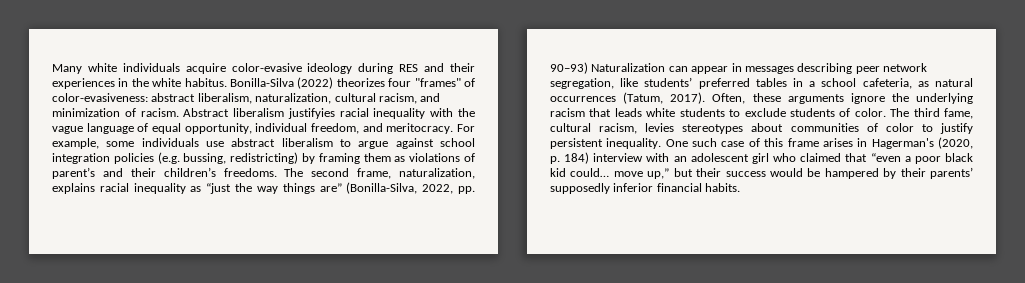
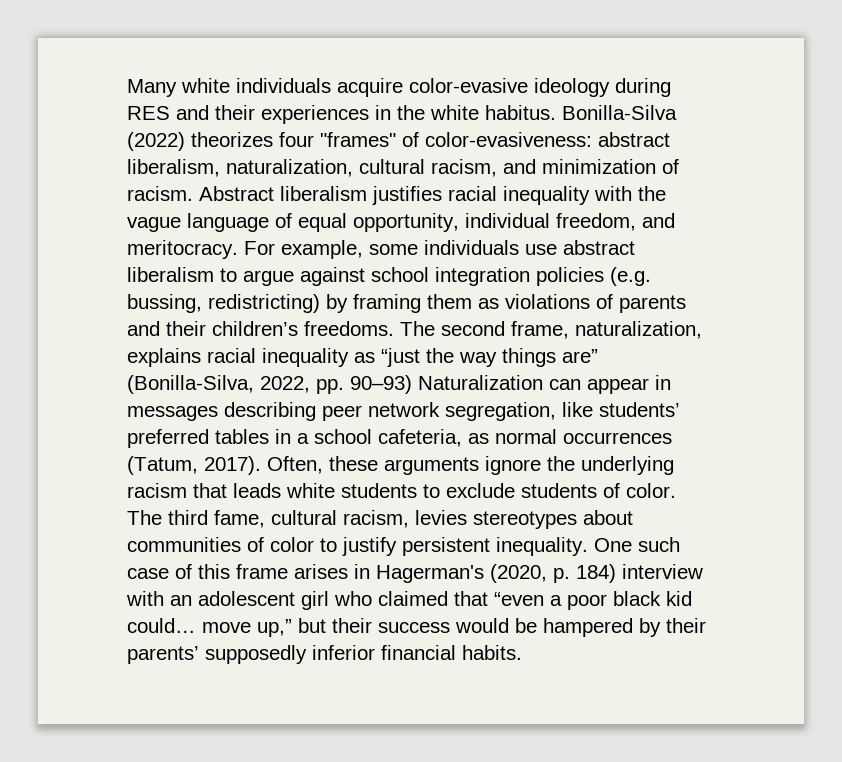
[287,108,335,119] justifyies -> [372,186,442,205] justifies
[52,167,95,179] parent’s -> [619,295,686,313] parents
[935,78,973,87] natural -> [495,429,557,444] normal

